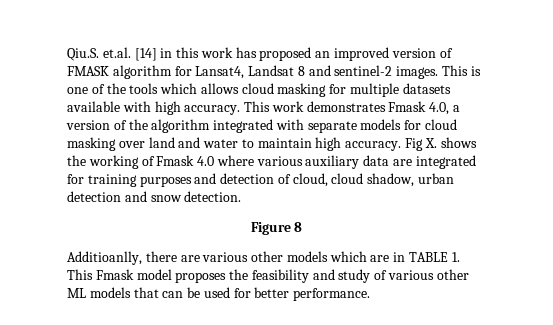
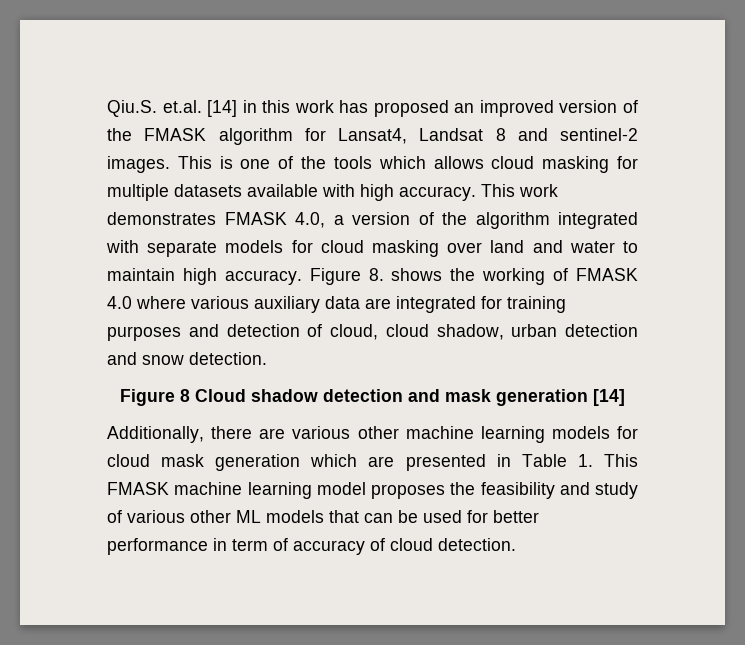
(453, 53) none -> [107,128,132,141] the
[388,101,427,112] Fmask -> [224,212,287,225] FMASK
[405,138,437,151] Fig X. -> [309,268,384,285] Figure 8.
[156,155,195,166] Fmask -> [576,268,639,281] FMASK
[67,251,460,265] [67,269,134,280] // Additioanlly, there are various other models which are in TABLE 1. This Fmask -> [195,389,625,406] [107,426,638,443] [107,454,638,471] [107,482,312,499] Cloud shadow detection and mask generation [14] // Additionally, there are various other machine learning models for cloud mask generation which are presented in Table 1. This FMASK machine learning
[293,288,371,301] performance. -> [107,538,516,555] performance in term of accuracy of cloud detection.

